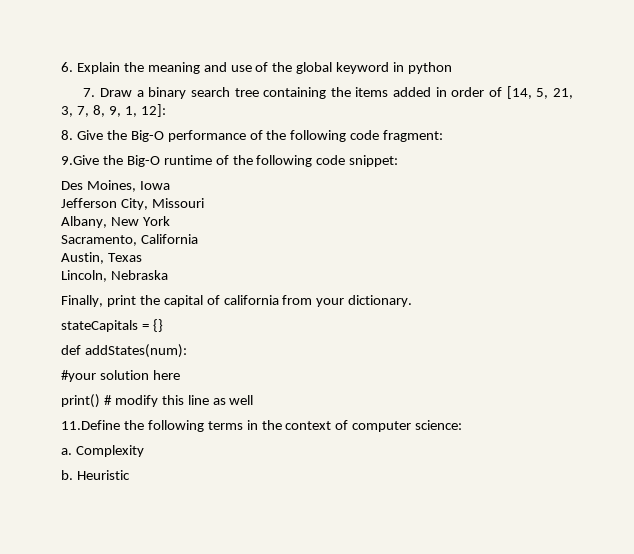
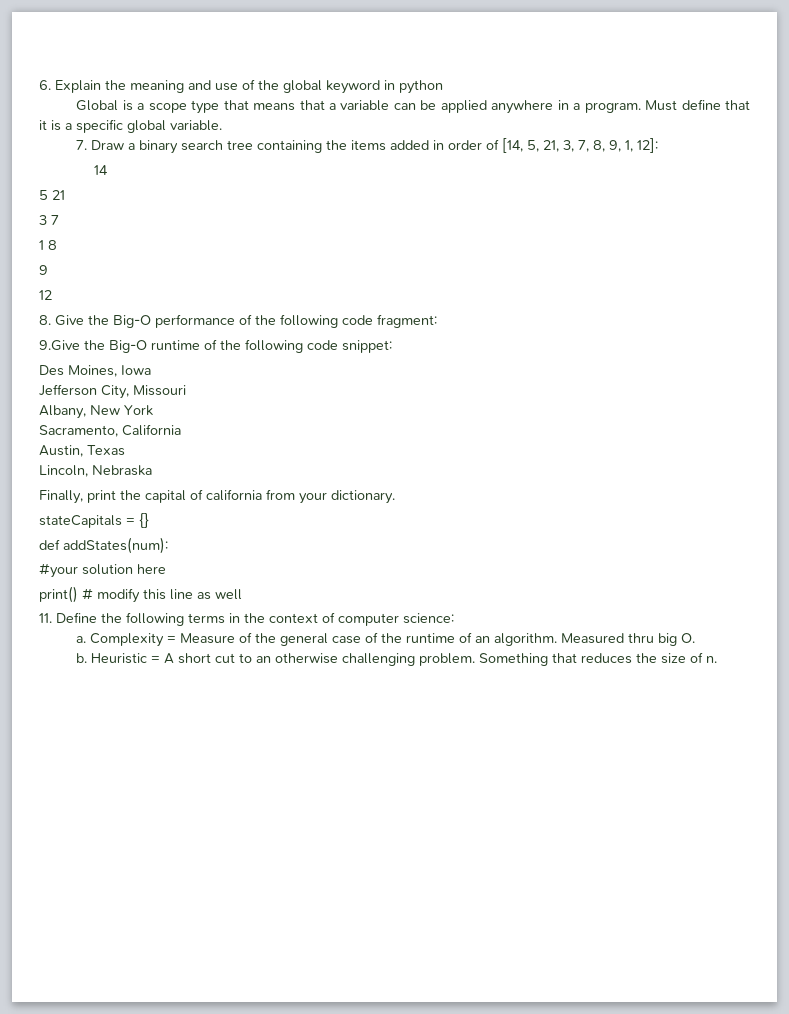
(453, 68) none -> [76,99,750,114] [39,119,222,133] // Global is a scope type that means that a variable can be applied anywhere in a program. Must define that it is a specific global variable.
(166, 110) none -> [93,165,108,175] [39,190,65,200] [39,215,59,225] [39,240,57,250] [39,265,48,275] [39,290,52,300] // 14 // 5 21 // 3 7 // 1 8 // 9 // 12
[61,420,120,430] 11.Define -> [39,612,97,623] 11. Define
[61,470,130,480] // b. Heuristic -> [167,632,696,646] [76,652,718,666] = Measure of the general case of the runtime of an algorithm. Measured thru big O. // b. Heuristic = A short cut to an otherwise challenging problem. Something that reduces the size of n.

